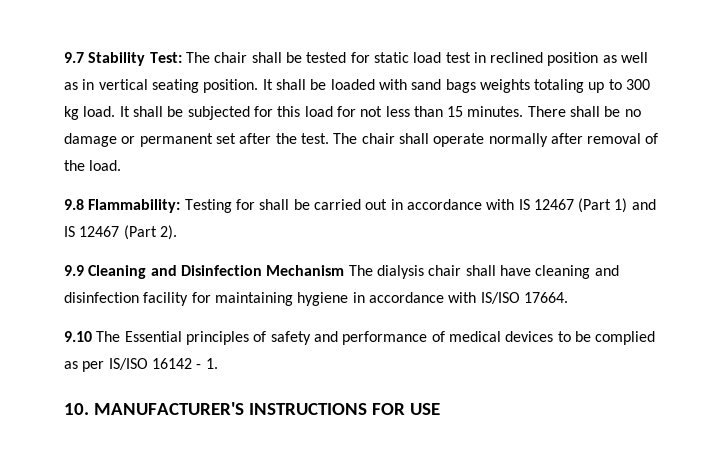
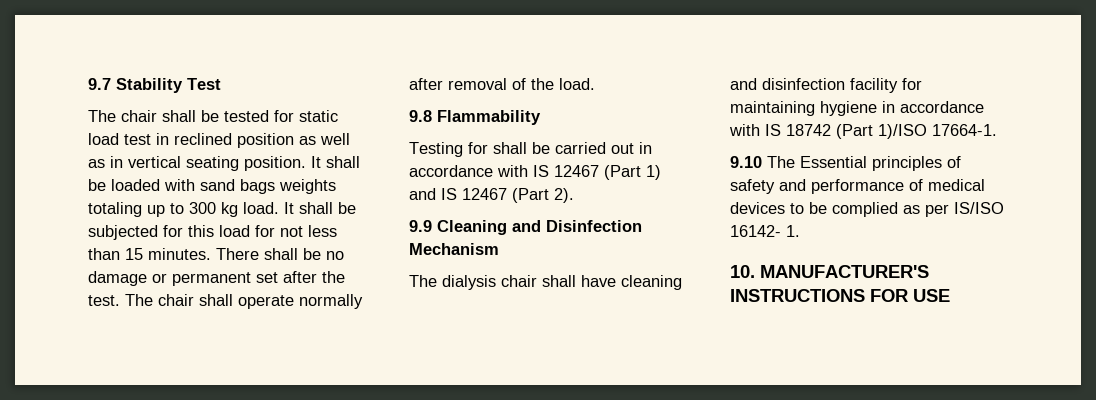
[149,52,182,63] Test: -> [187,78,221,90] Test //
[88,199,181,213] Flammability: -> [437,110,541,125] Flammability //
(345, 270) none -> (499, 249) //
[480,292,568,304] IS/ISO 17664. -> [765,124,997,139] IS 18742 (Part 1)/ISO 17664-1.
[151,358,202,369] 16142 - -> [730,225,781,237] 16142-

